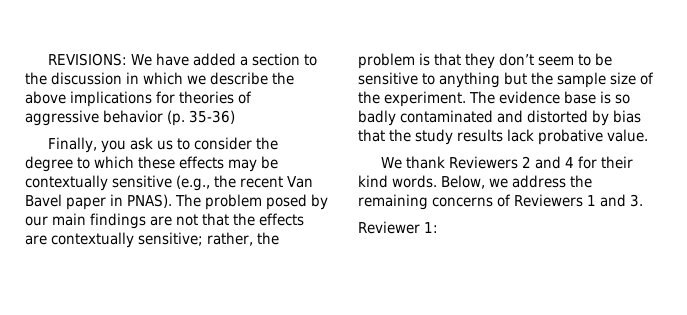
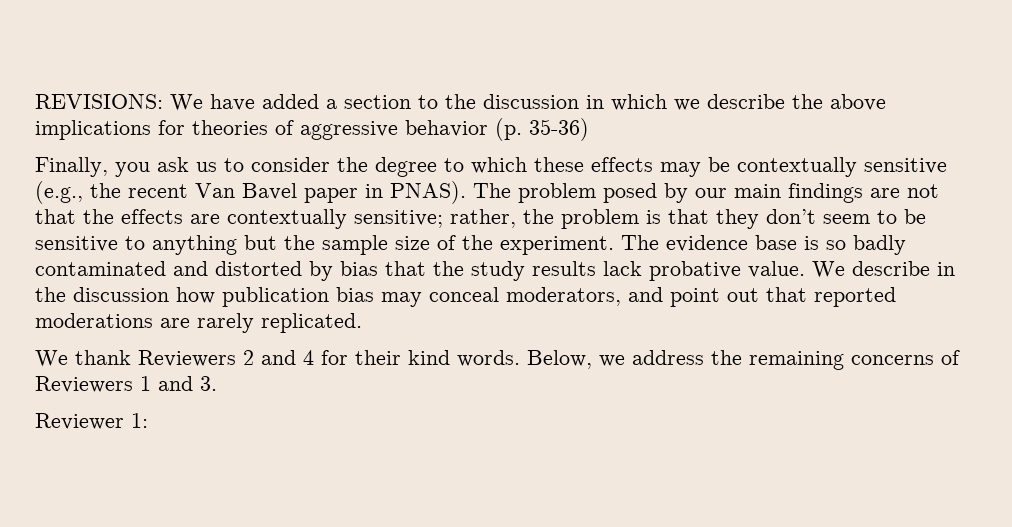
(649, 135) none -> [812,261,955,278] [35,287,896,307] [35,313,362,333] We describe in the discussion how publication bias may conceal moderators, and point out that reported moderations are rarely replicated.

